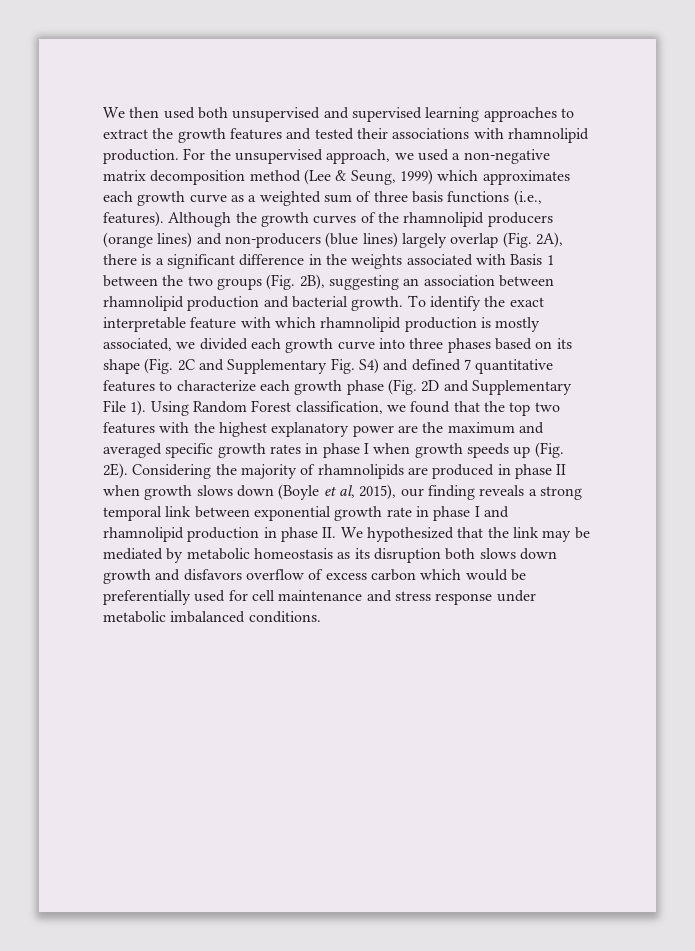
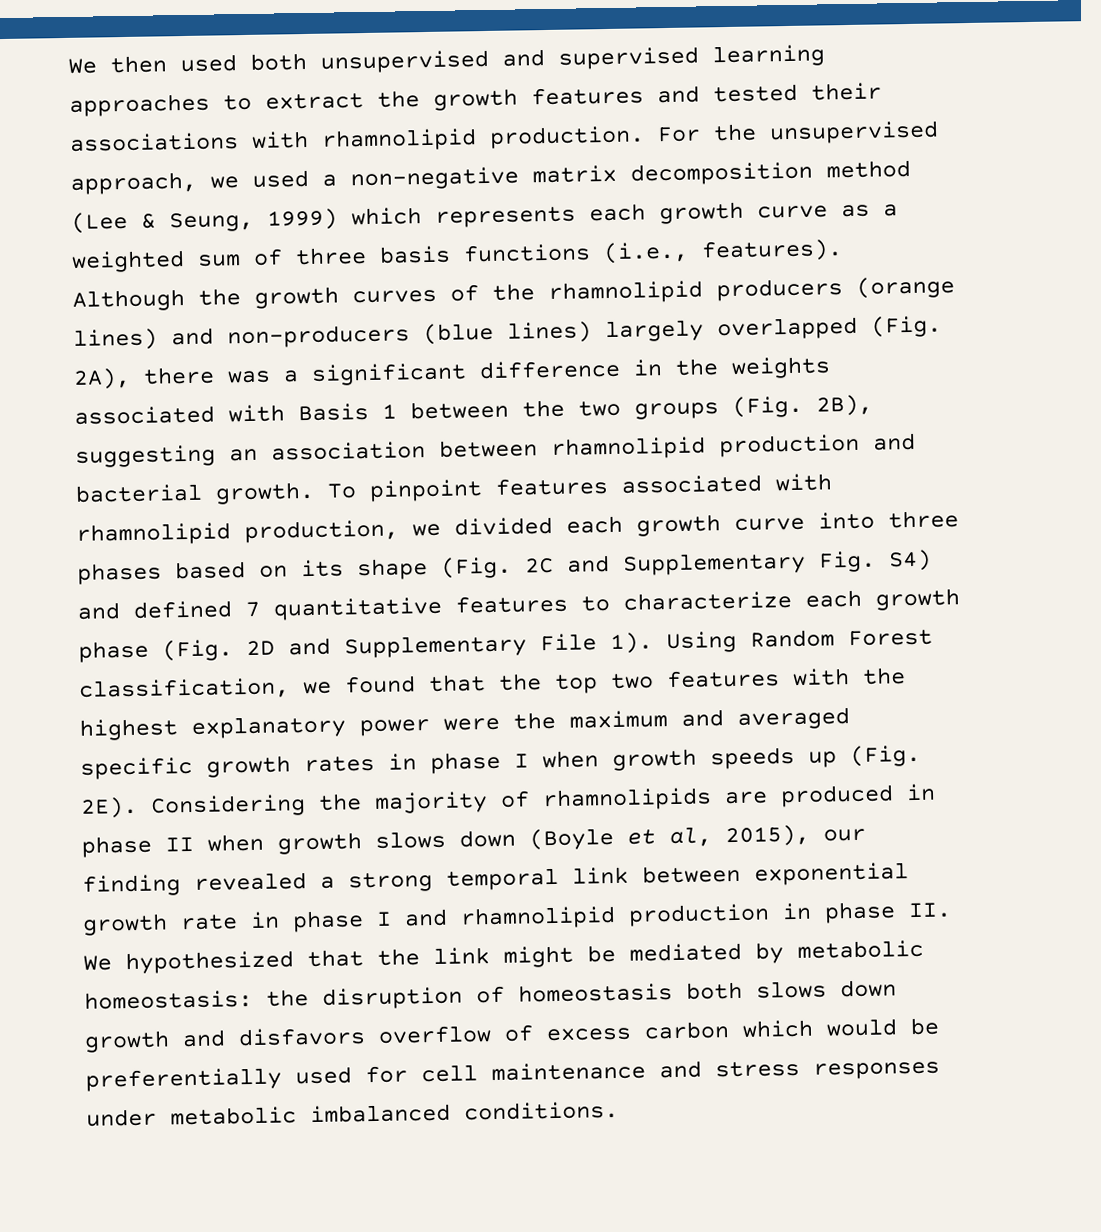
[482,170,570,185] approximates -> [435,206,576,228] represents
[450,233,499,248] overlap -> [717,316,858,341] overlapped
[141,254,152,265] is -> [227,370,271,384] was
[429,296,544,311] [103,317,541,332] [103,338,172,351] identify the exact interpretable feature with which rhamnolipid production is mostly associated, -> [369,473,832,502] [76,519,399,546] pinpoint features associated with rhamnolipid production,
[397,425,418,433] are -> [443,717,500,731] were
[479,485,525,496] reveals -> [194,872,307,891] revealed
[542,530,572,542] may -> [503,945,574,968] might
[253,548,441,563] homeostasis as its disruption -> [84,983,673,1010] homeostasis: the disruption of homeostasis
[435,593,493,605] response -> [813,1061,940,1080] responses

